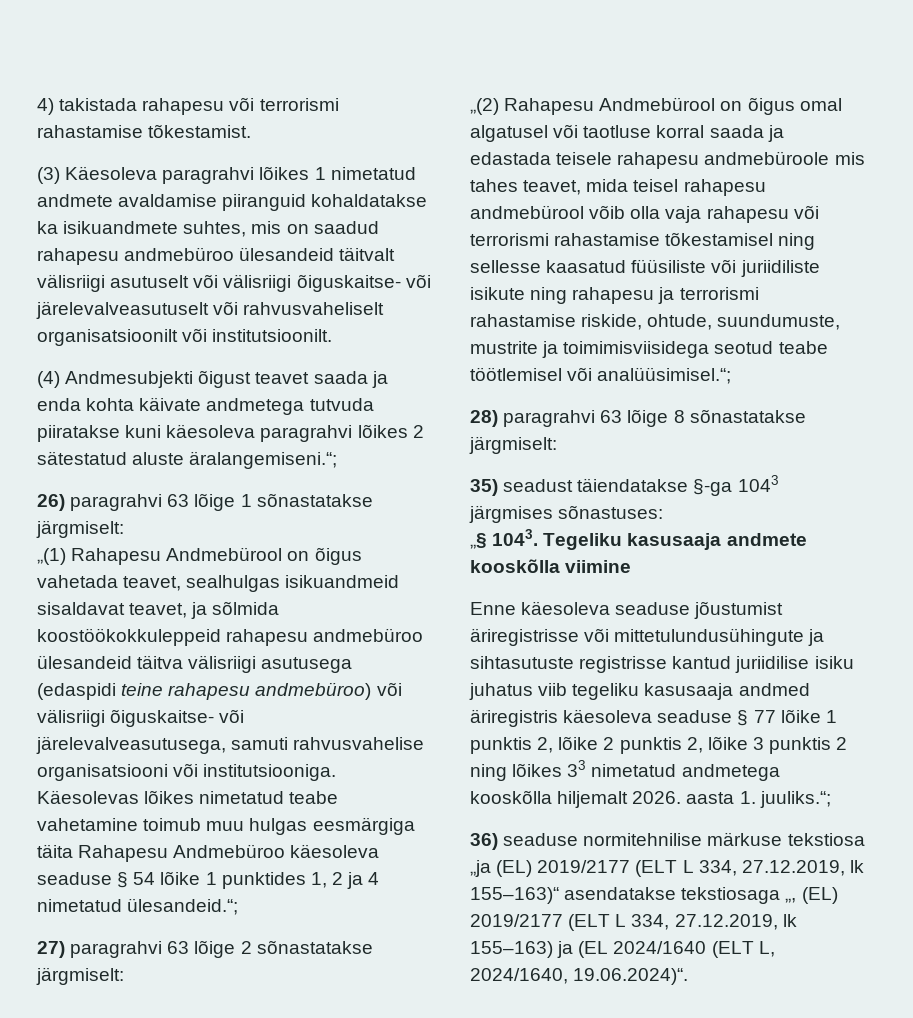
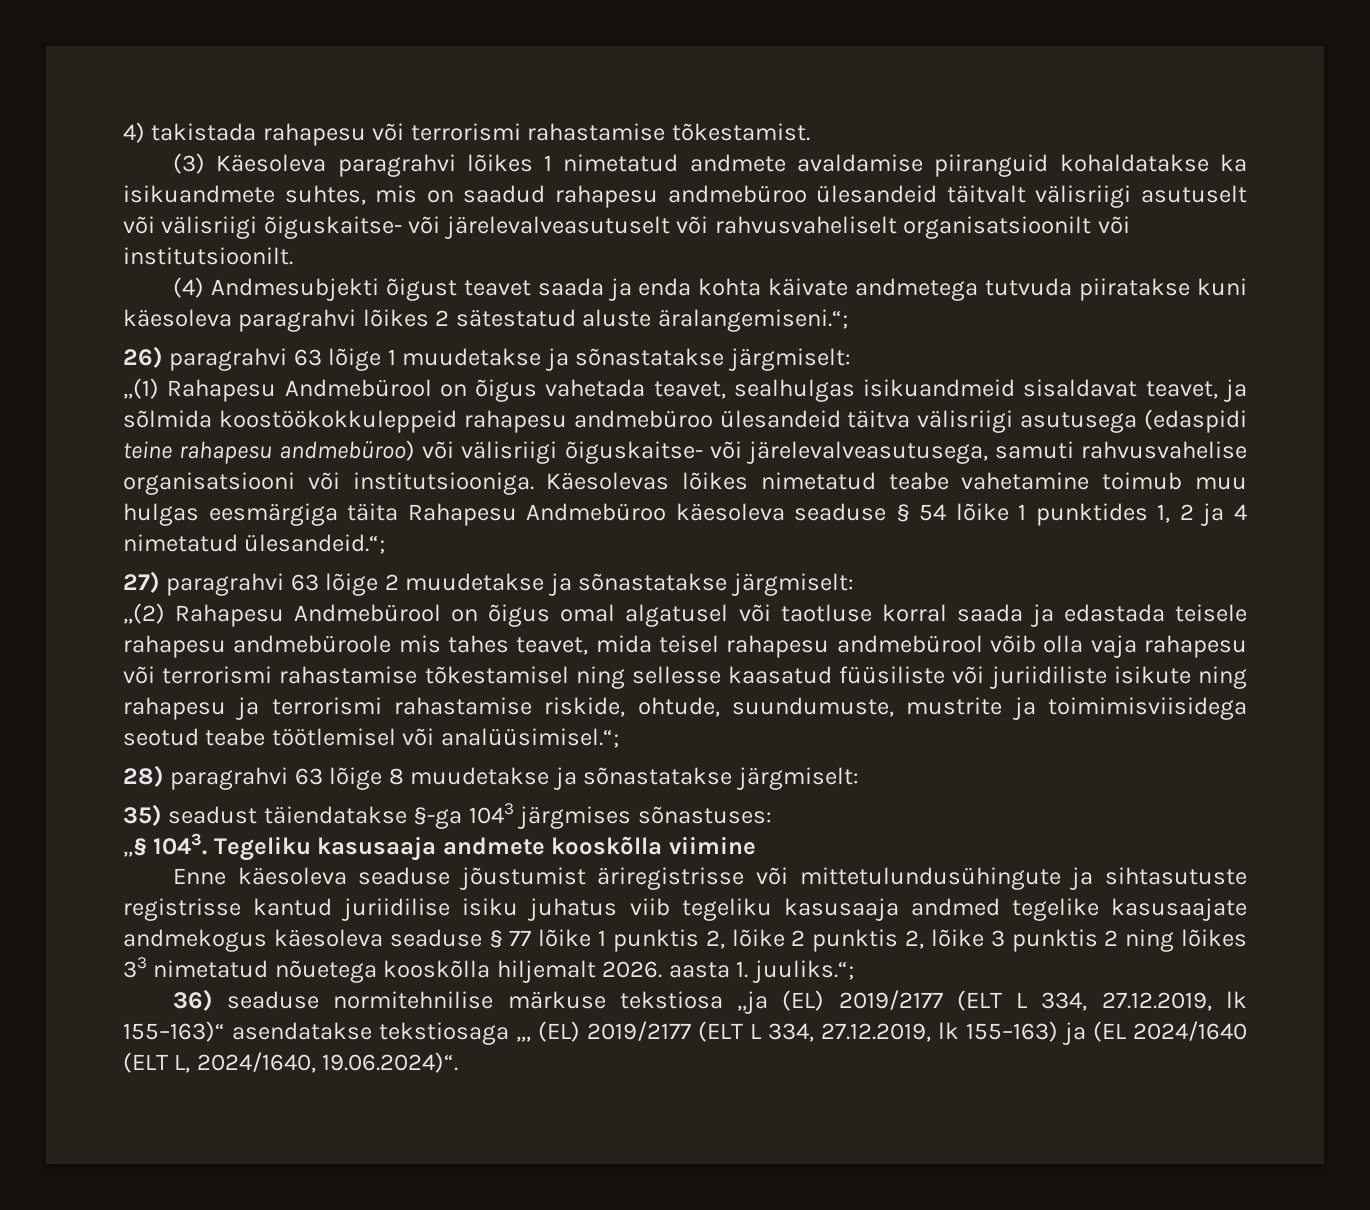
(252, 500) none -> [402,348,569,371] muudetakse ja
(252, 947) none -> [405,573,572,596] muudetakse ja
(685, 416) none -> [410,767,577,790] muudetakse ja
[470,709,558,727] äriregistris -> [1011,898,1247,921] [123,929,267,952] tegelike kasusaajate andmekogus
[681,764,780,781] andmetega -> [274,960,377,983] nõuetega

